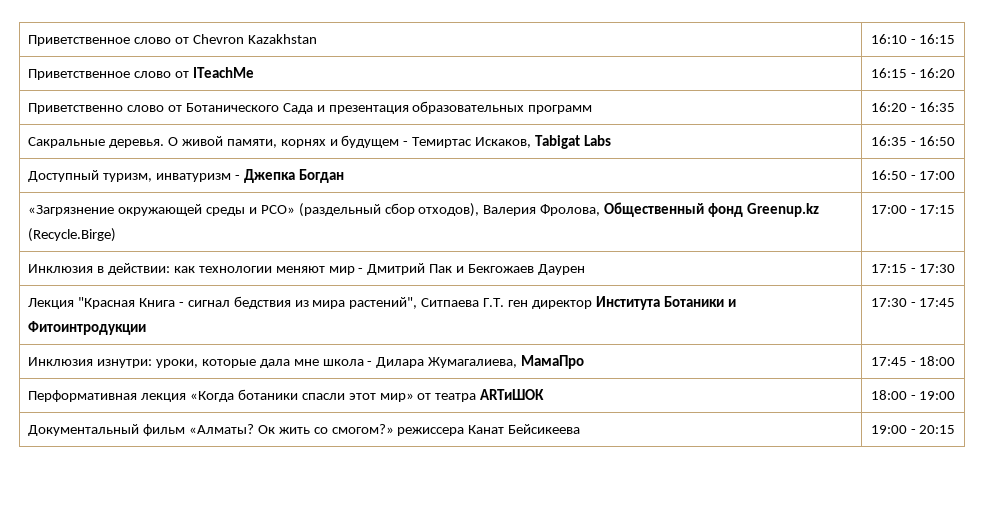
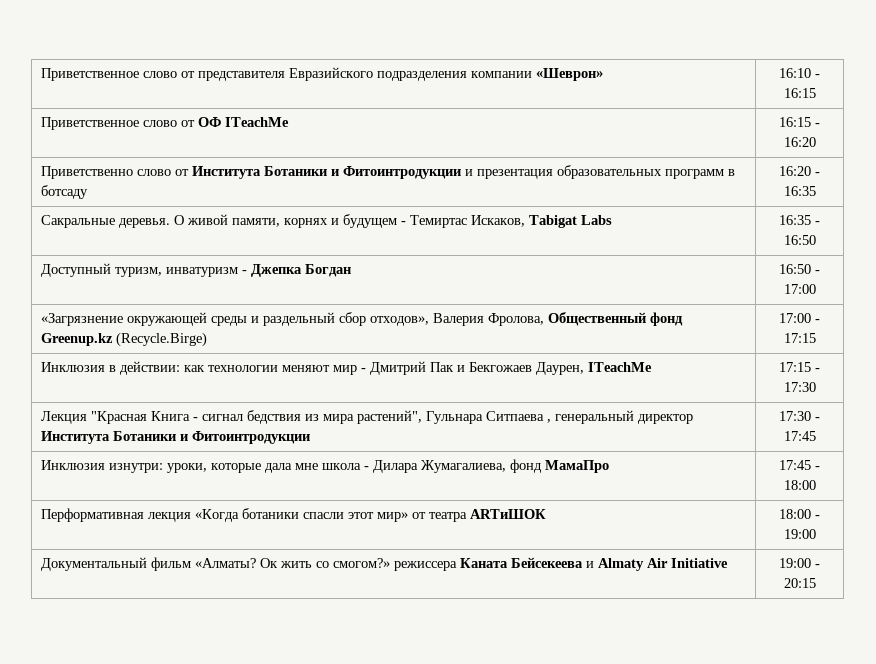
[28,34,317,46] Приветственное слово от Chevron Kazakhstan -> [40,67,603,81] Приветственное слово от представителя Евразийского подразделения компании «Шеврон»
(189, 74) none -> [197,117,221,127] ОФ
[185,103,313,114] Ботанического Сада -> [191,166,461,179] Института Ботаники и Фитоинтродукции
(593, 109) none -> [727,169,735,176] [40,185,88,199] в ботсаду
[260,203,480,217] РСО» (раздельный сбор отходов), -> [262,312,429,326] раздельный сбор отходов»,
[538,264,586,275] Даурен -> [535,362,652,375] Даурен, ITeachMe
[421,298,529,307] Ситпаева Г.Т. ген -> [425,410,634,424] Гульнара Ситпаева , генеральный
(518, 362) none -> [509,459,542,473] фонд
[468,424,581,434] Канат Бейсикеева -> [459,557,728,571] Каната Бейсекеева и Almaty Air Initiative

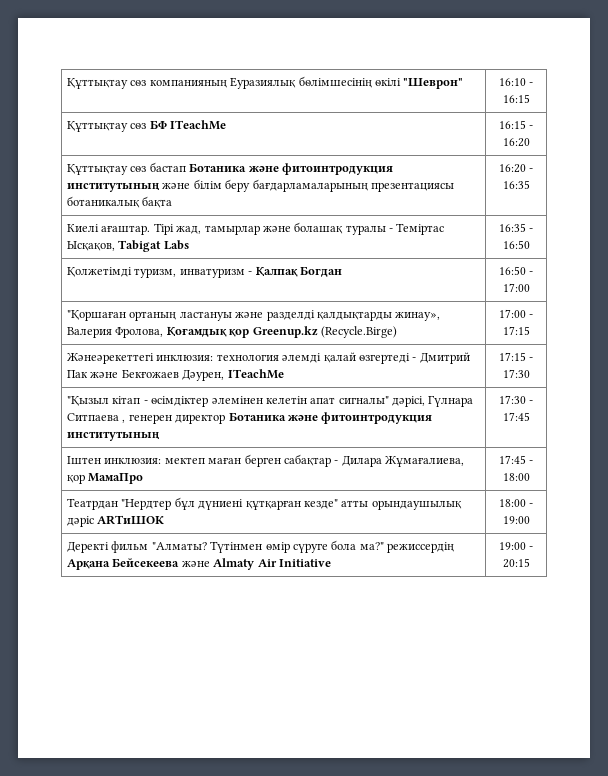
[40,67,603,81] Приветственное слово от представителя Евразийского подразделения компании «Шеврон» -> [67,76,464,89] Құттықтау сөз компанияның Еуразиялық бөлімшесінің өкілі "Шеврон"
[40,117,221,130] Приветственное слово от ОФ -> [67,120,167,132] Құттықтау сөз БФ
[40,165,735,179] [40,185,88,199] [779,166,820,176] [783,186,816,196] [40,214,525,228] Приветственно слово от Института Ботаники и Фитоинтродукции и презентация образовательных программ в ботсаду | 16:20 - 16:35 // Сакральные деревья. О живой памяти, корнях и будущем - Темиртас Искаков, -> [67,162,393,175] [67,179,454,192] [67,196,173,208] [498,164,534,173] [502,180,530,189] [67,222,445,235] [67,241,116,251] Құттықтау сөз бастап Ботаника және фитоинтродукция институтының және білім беру бағдарламаларының презентациясы ботаникалық бақта | 16:20 - 16:35 // Киелі ағаштар. Тірі жад, тамырлар және болашақ туралы - Теміртас Ысқақов,
[40,263,111,277] Доступный -> [67,267,133,277] Қолжетімді
[250,264,302,277] Джепка -> [254,266,298,277] Қалпақ
[40,312,683,326] «Загрязнение окружающей среды и раздельный сбор отходов», Валерия Фролова, Общественный фонд -> [67,310,441,321] [67,326,250,338] "Қоршаған ортаның ластануы және разделді қалдықтарды жинау», Валерия Фролова, Қоғамдық қор
[40,361,652,375] [779,362,820,372] [783,382,816,392] [40,410,693,424] [40,431,310,444] [779,411,820,421] [783,431,816,441] [40,459,609,473] [779,460,820,470] [783,480,816,490] [40,508,546,522] [779,509,820,519] [783,529,816,539] [40,557,594,571] Инклюзия в действии: как технологии меняют мир - Дмитрий Пак и Бекгожаев Даурен, ITeachMe | 17:15 - 17:30 // Лекция "Красная Книга - сигнал бедствия из мира растений", Гульнара Ситпаева , генеральный директор Института Ботаники и Фитоинтродукции | 17:30 - 17:45 // Инклюзия изнутри: уроки, которые дала мне школа - Дилара Жумагалиева, фонд МамаПро | 17:45 - 18:00 // Перформативная лекция «Когда ботаники спасли этот мир» от театра ARTиШОК | 18:00 - 19:00 // Документальный фильм «Алматы? Ок жить со смогом?» режиссера Каната Бейсекеева и -> [67,352,470,364] [67,369,284,381] [498,352,534,361] [502,369,530,378] [67,396,474,407] [67,412,433,424] [67,431,160,441] [498,395,534,404] [502,412,530,421] [67,454,465,467] [67,473,144,484] [498,455,534,464] [502,473,530,481] [67,497,462,510] [67,515,165,527] [498,499,534,507] [502,516,530,524] [67,540,455,553] [67,558,210,570] Жәнеәрекеттегі инклюзия: технология әлемді қалай өзгертеді - Дмитрий Пак және Бекғожаев Дәурен, ITeachMe | 17:15 - 17:30 // "Қызыл кітап - өсімдіктер әлемінен келетін апат сигналы" дәрісі, Гүлнара Ситпаева , генерен директор Ботаника және фитоинтродукция институтының | 17:30 - 17:45 // Іштен инклюзия: мектеп маған берген сабақтар - Дилара Жұмағалиева, қор МамаПро | 17:45 - 18:00 // Театрдан "Нердтер бұл дүниені құтқарған кезде" атты орындаушылық дәріс ARTиШОК | 18:00 - 19:00 // Деректі фильм "Алматы? Түтінмен өмір сүруге бола ма?" режиссердің Арқана Бейсекеева және

